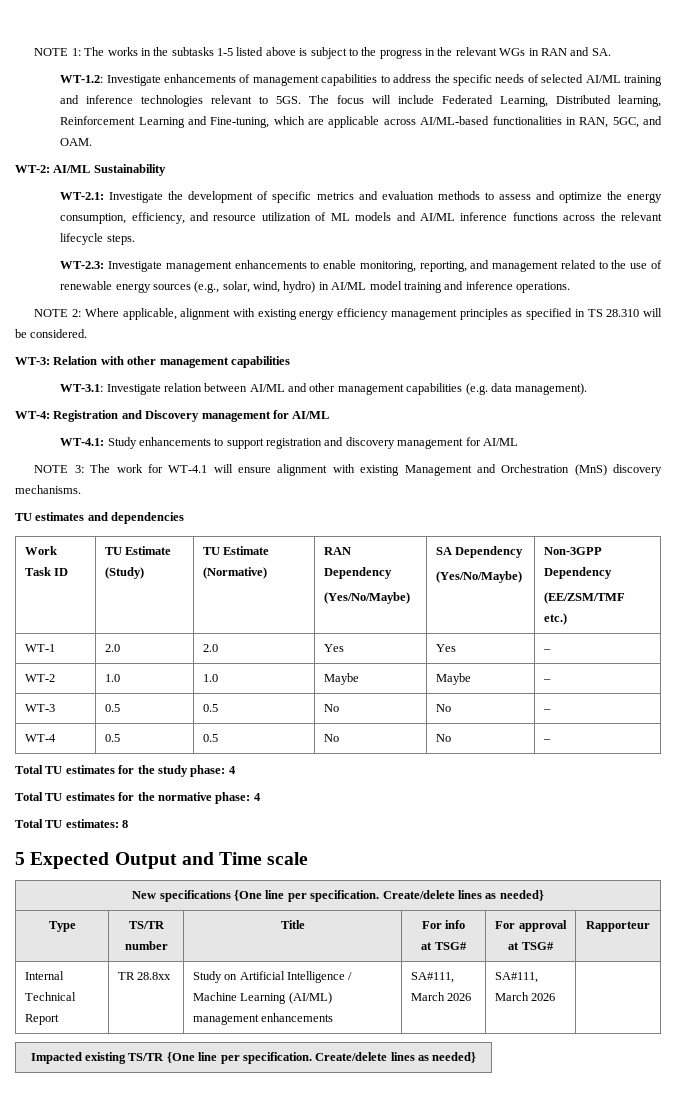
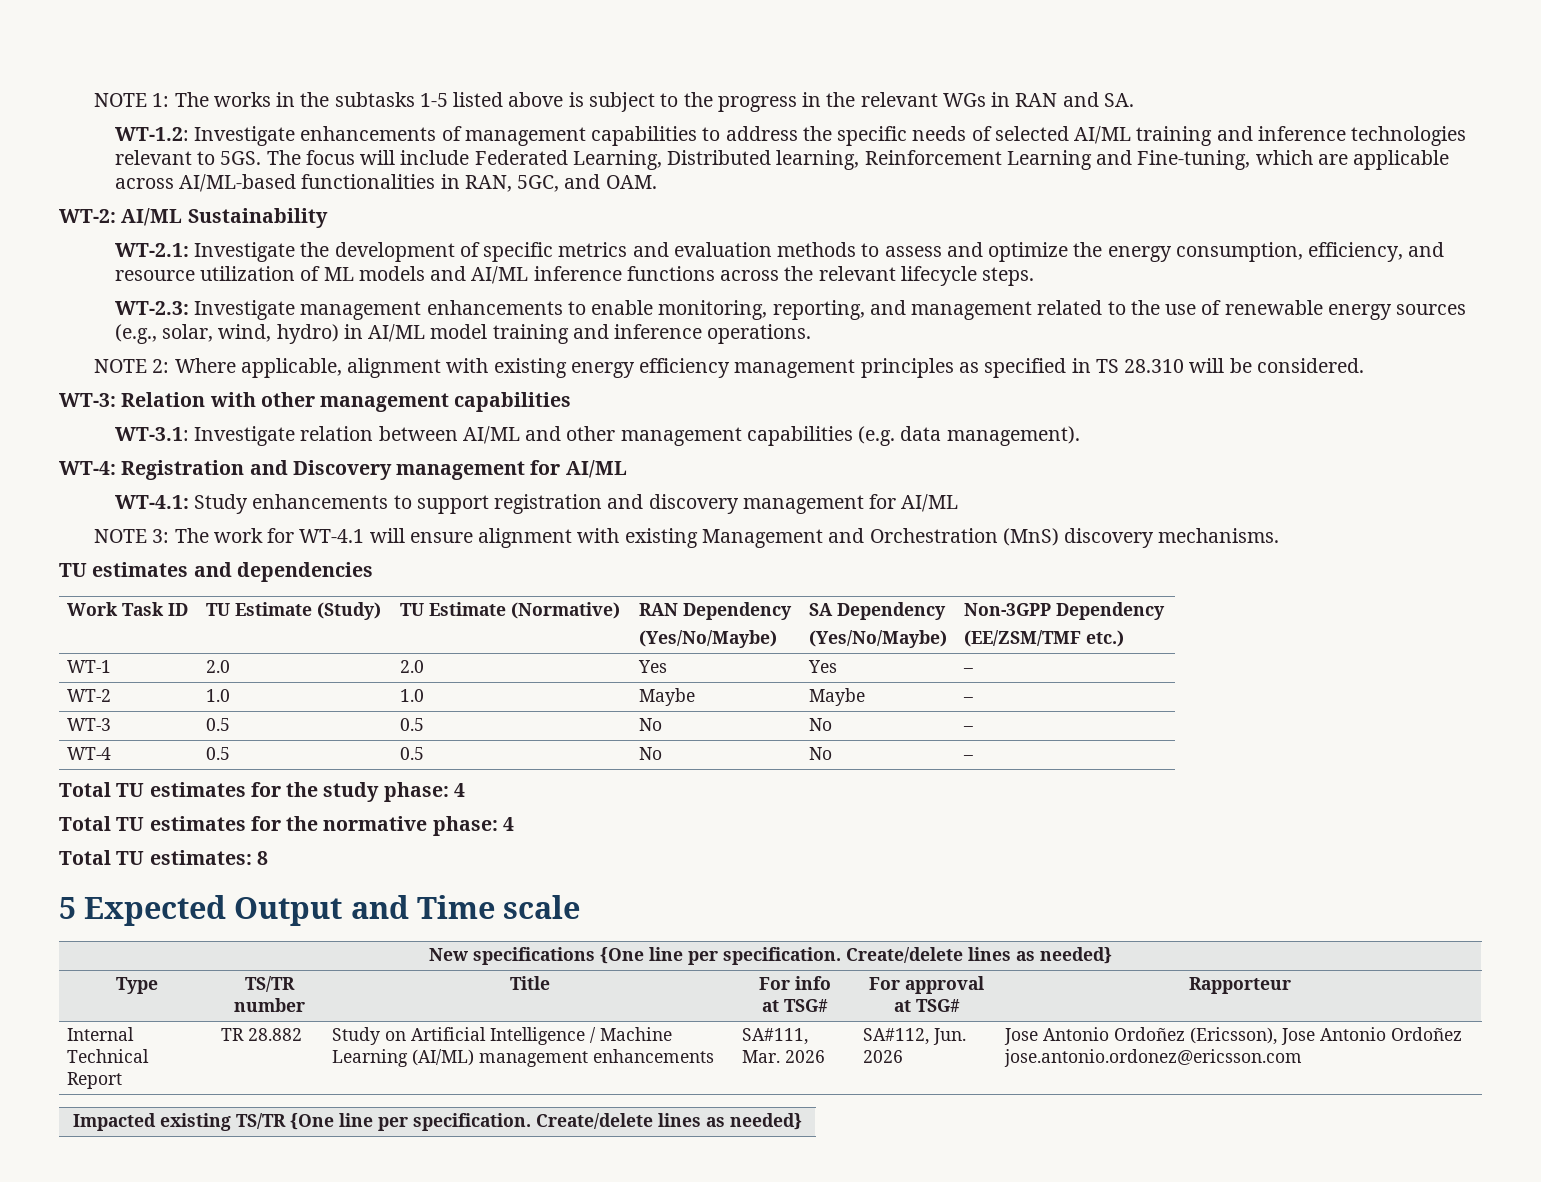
[137,972,172,980] 28.8xx -> [247,1028,302,1041] 28.882
[410,992,472,1001] [494,972,538,983] [494,992,556,1001] March 2026 | SA#111, March 2026 | -> [741,1050,825,1063] [862,1028,966,1045] [862,1050,903,1063] [1003,1027,1462,1045] [1003,1049,1302,1067] Mar. 2026 | SA#112, Jun. 2026 | Jose Antonio Ordoñez (Ericsson), Jose Antonio Ordoñez jose.antonio.ordonez@ericsson.com

